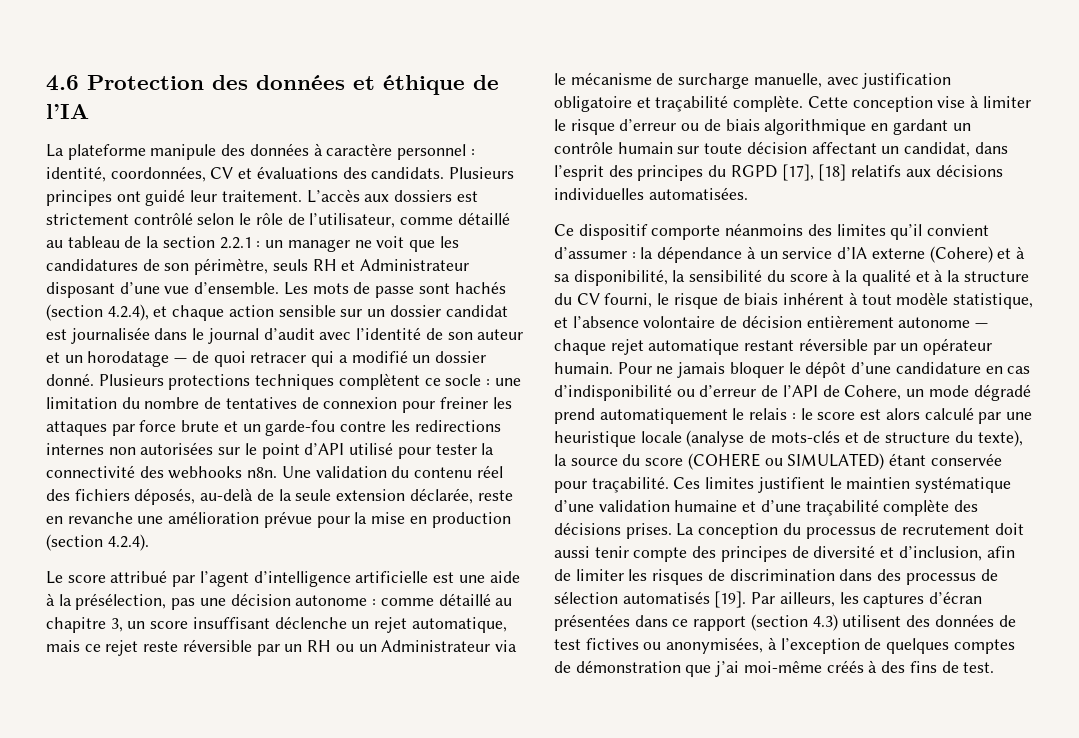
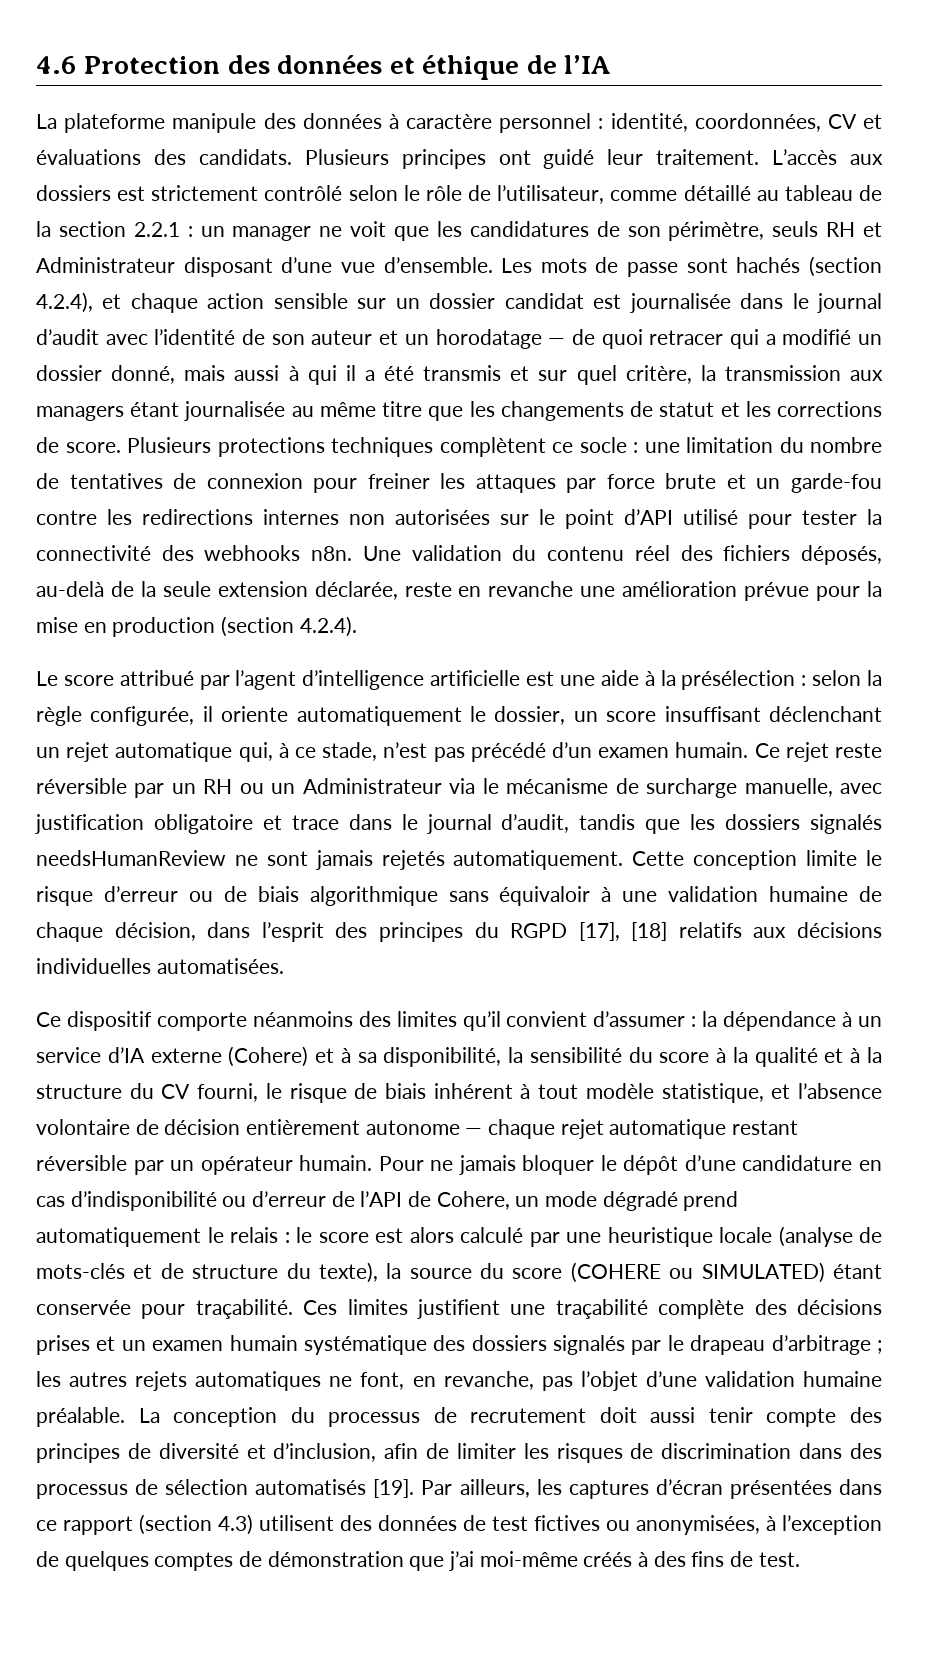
[46,373,94,386] donné. -> [111,365,883,385] [36,401,883,421] [36,437,121,453] donné, mais aussi à qui il a été transmis et sur quel critère, la transmission aux managers étant journalisée au même titre que les changements de statut et les corrections de score.
[75,593,513,610] [46,617,123,633] présélection, pas une décision autonome : comme détaillé au chapitre 3, -> [681,670,883,690] [36,706,566,726] présélection : selon la règle configurée, il oriente automatiquement le dossier,
[274,616,347,629] déclenche -> [768,706,882,722] déclenchant
[411,617,507,633] [46,640,101,652] automatique, mais ce -> [115,742,780,762] automatique qui, à ce stade, n’est pas précédé d’un examen humain. Ce
[655,95,1031,112] traçabilité complète. Cette conception vise à limiter -> [291,814,882,834] [36,850,858,870] trace dans le journal d’audit, tandis que les dossiers signalés needsHumanReview ne sont jamais rejetés automatiquement. Cette conception limite
[871,119,971,135] [554,141,971,157] en gardant un contrôle humain sur toute décision affectant un candidat, -> [448,886,882,906] [36,922,196,942] sans équivaloir à une validation humaine de chaque décision,
[829,476,1012,493] [554,499,979,516] [554,522,672,539] le maintien systématique d’une validation humaine et d’une traçabilité complète des décisions prises. -> [510,1299,882,1319] [36,1335,882,1355] [36,1371,882,1391] [36,1407,125,1427] une traçabilité complète des décisions prises et un examen humain systématique des dossiers signalés par le drapeau d’arbitrage ; les autres rejets automatiques ne font, en revanche, pas l’objet d’une validation humaine préalable.

